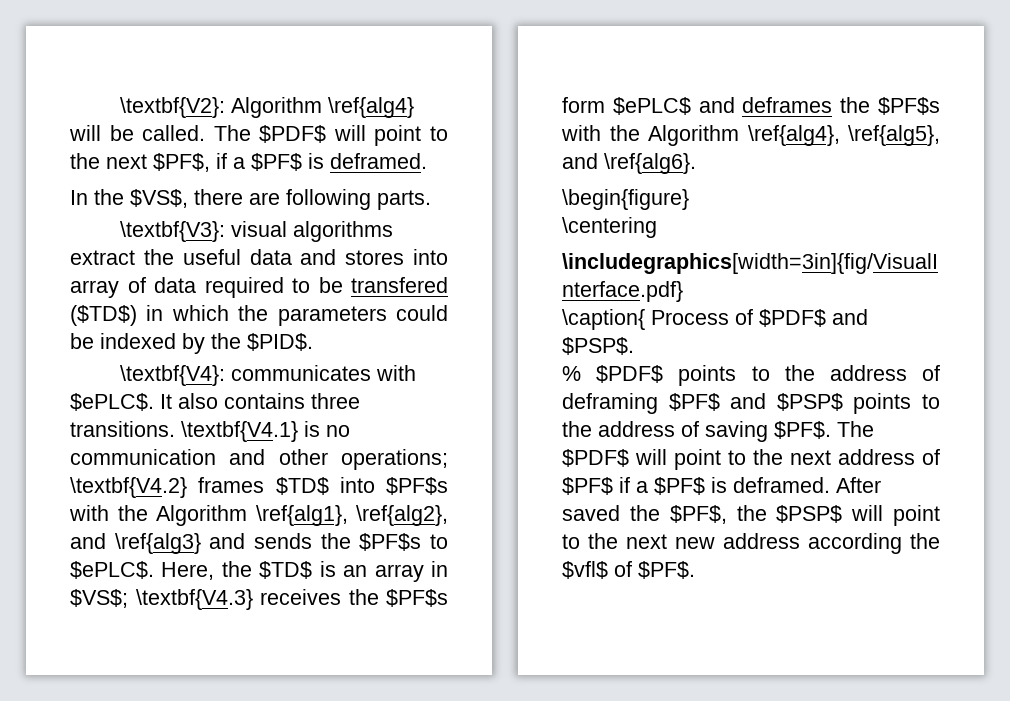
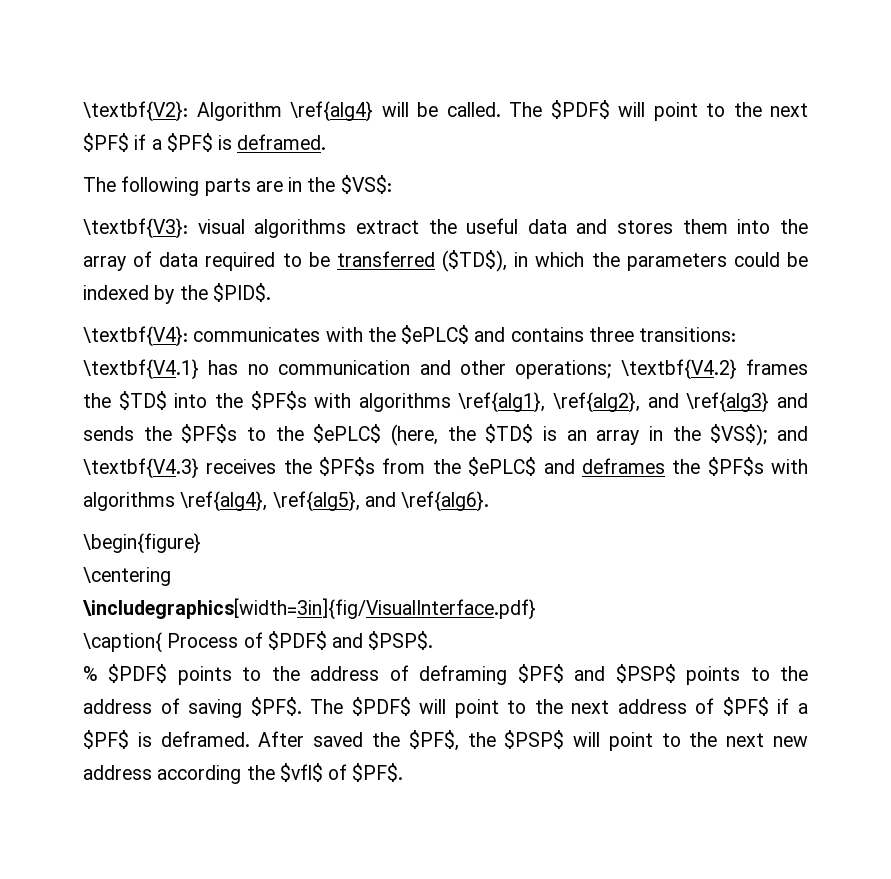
[153,153,210,172] $PF$, -> [83,133,129,152] $PF$
[70,189,431,210] In the $VS$, there are following parts. -> [83,175,392,196] The following parts are in the $VS$:
[413,249,448,265] into -> [682,219,808,234] them into the
[351,277,448,293] [70,305,137,326] transfered ($TD$) -> [336,250,508,272] transferred ($TD$),
[70,393,360,411] [70,421,320,442] $ePLC$. It also contains three transitions. \textbf{V4.1} is -> [367,325,737,344] [83,359,239,380] the $ePLC$ and contains three transitions: \textbf{V4.1} has
(265, 485) none -> [83,393,111,408] the
[386,477,448,495] [69,505,247,526] $PF$s with the Algorithm -> [214,391,451,412] the $PF$s with algorithms
[70,561,215,580] $ePLC$. Here, -> [275,424,438,446] the $ePLC$ (here,
[70,589,128,608] $VS$; -> [672,424,808,446] the $VS$); and
[562,97,605,113] form -> [382,458,461,474] from the
[609,125,739,146] the Algorithm -> [83,492,175,511] algorithms

